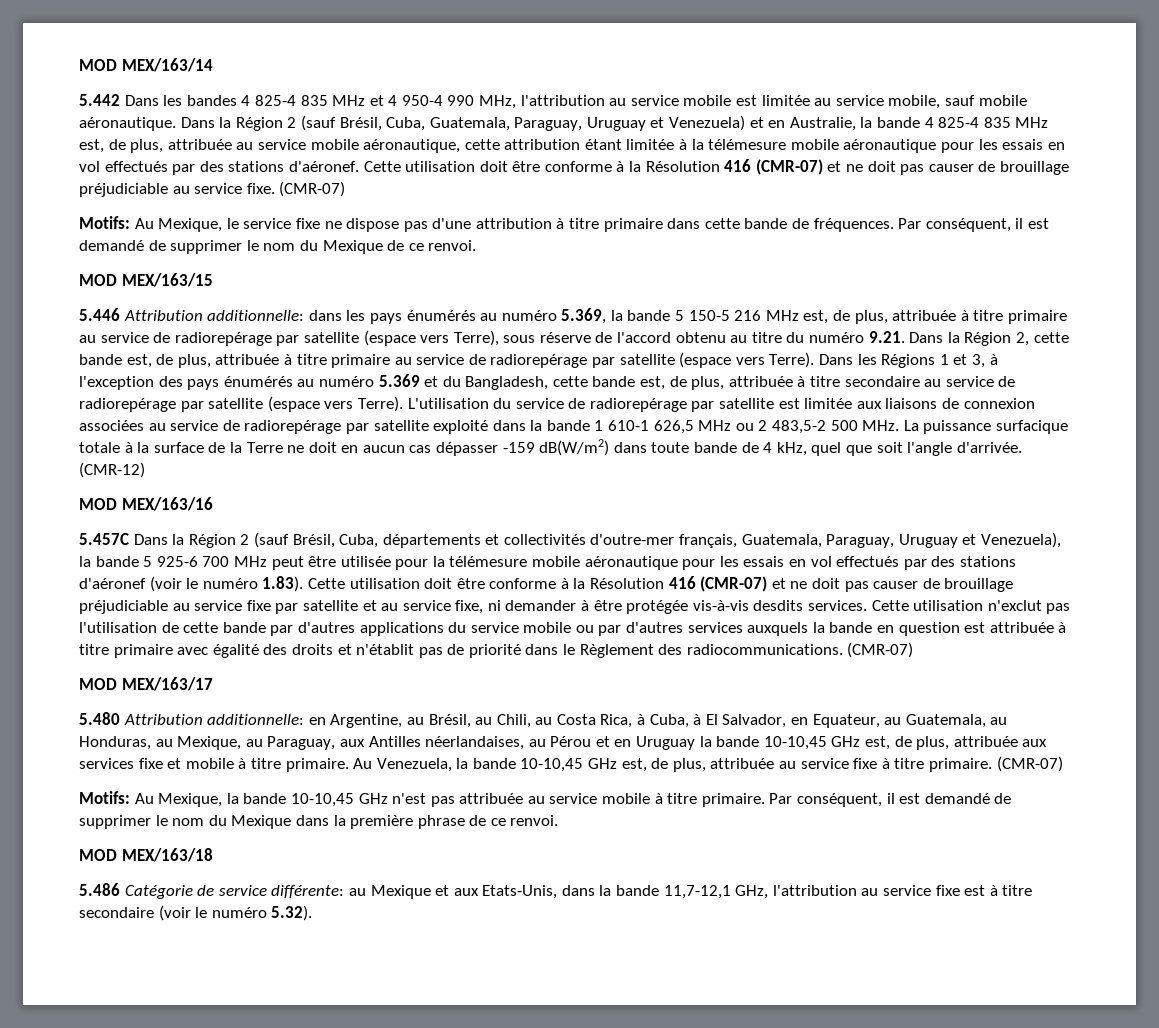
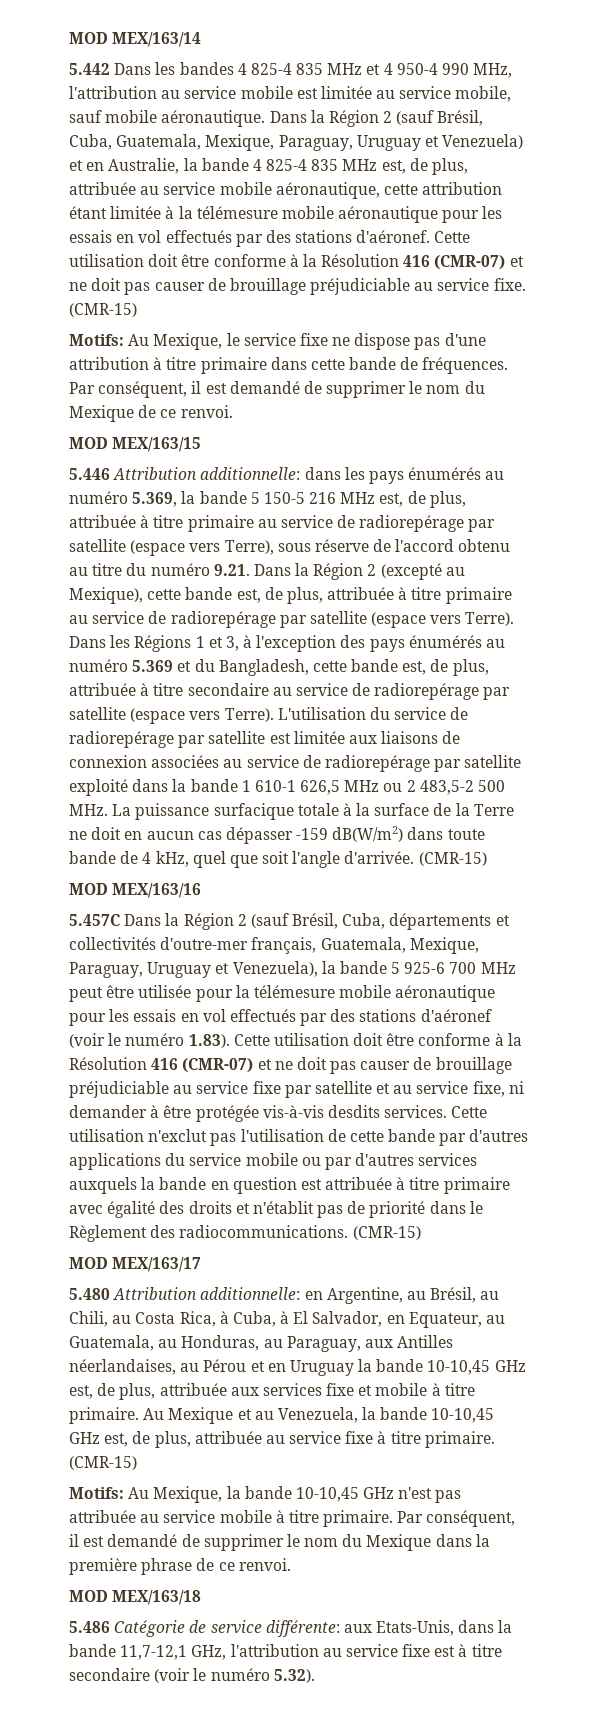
(510, 124) none -> [205,134,275,151] Mexique,
[279,181,346,197] (CMR-07) -> [69,303,137,317] (CMR-15)
[1015,332,1029,346] 2, -> [367,563,465,580] [69,587,143,604] 2 (excepté au Mexique),
[79,462,145,478] (CMR-12) -> [418,852,487,866] (CMR-15)
(822, 541) none -> [409,937,479,954] Mexique,
[847,642,914,658] (CMR-07) -> [352,1226,421,1240] (CMR-15)
[177,736,263,750] Mexique, au -> (283, 1343) none
(373, 763) none -> [168,1407,274,1424] Mexique et au
[996,756,1063,772] (CMR-07) -> [69,1456,137,1470] (CMR-15)
[348,885,450,899] au Mexique et -> (340, 1628) none

